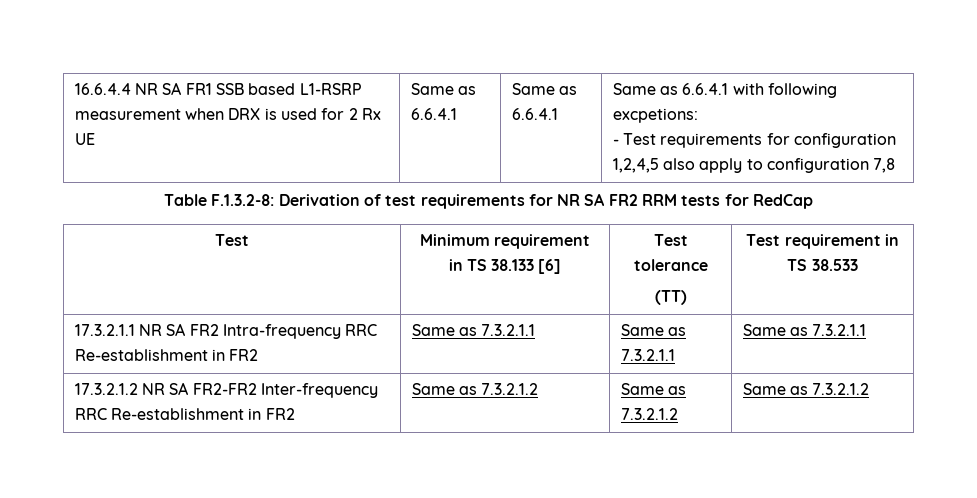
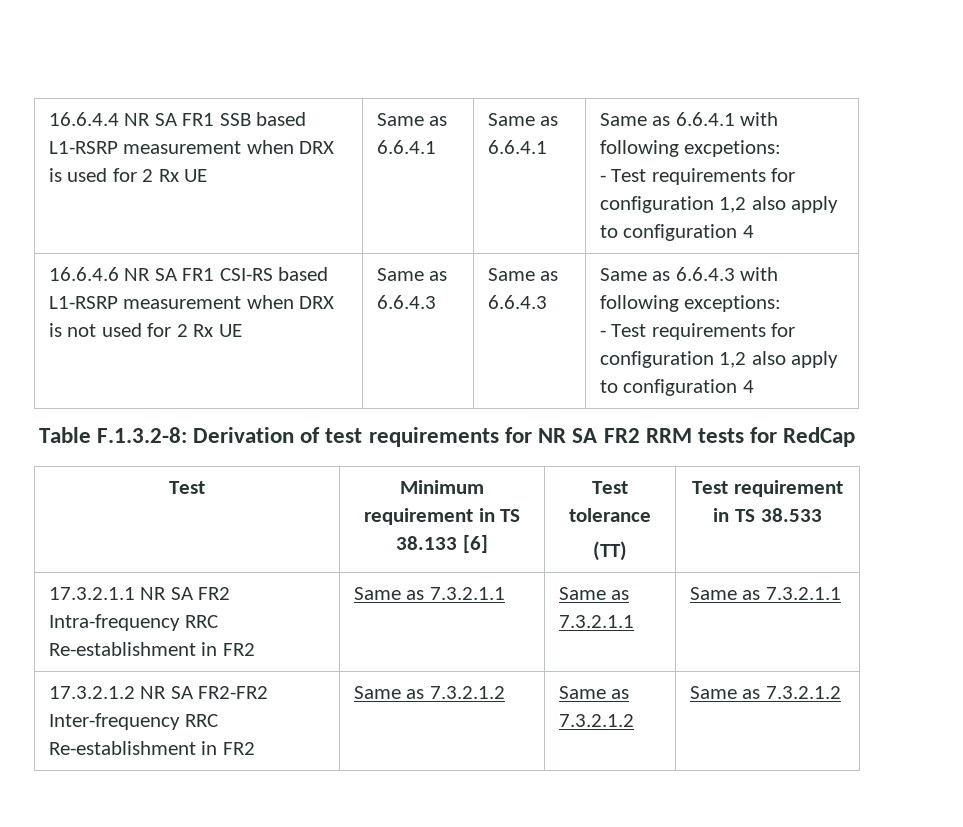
[612,158,896,173] 1,2,4,5 also apply to configuration 7,8 -> [719,196,839,213] [599,224,754,241] [48,267,329,281] [48,295,335,309] [48,323,242,337] [376,268,448,281] [376,295,436,309] [487,268,559,281] [487,295,547,309] [599,267,779,281] [599,295,782,312] [599,323,796,340] [599,351,839,368] [599,379,754,396] 1,2 also apply to configuration 4 // 16.6.4.6 NR SA FR1 CSI-RS based L1-RSRP measurement when DRX is not used for 2 Rx UE | Same as 6.6.4.3 | Same as 6.6.4.3 | Same as 6.6.4.3 with following exceptions: // - Test requirements for configuration 1,2 also apply to configuration 4

